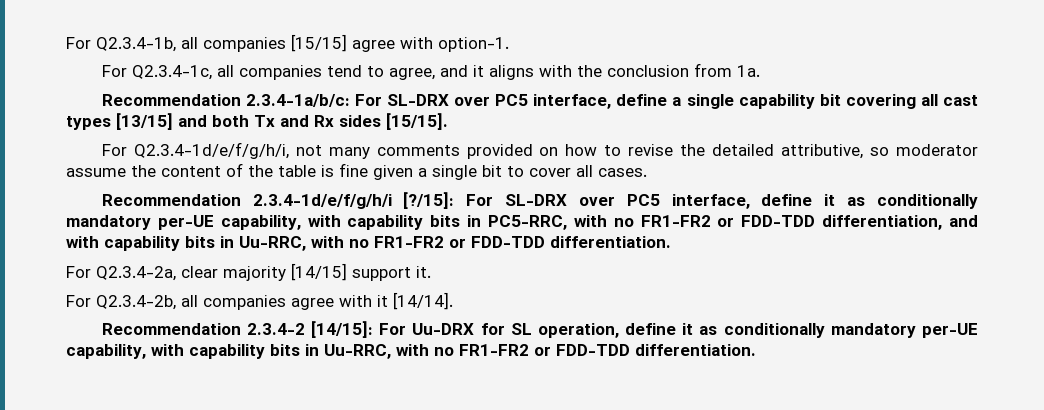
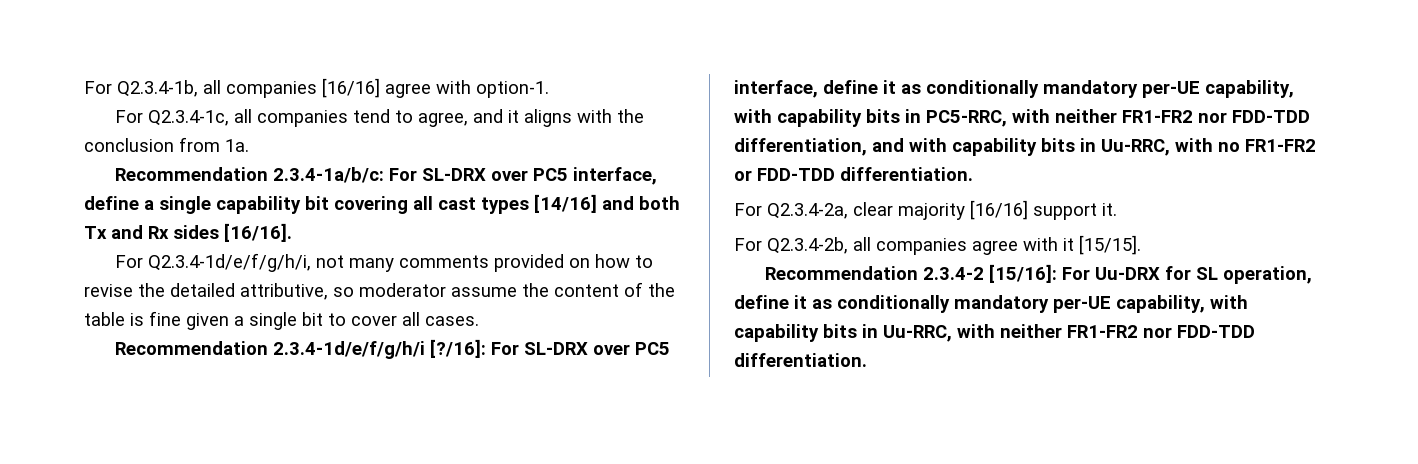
[291,34,347,52] [15/15] -> [322,78,380,98] [16/16]
[116,113,173,130] [13/15] -> [534,194,597,213] [14/16]
[386,113,448,130] [15/15]. -> [224,223,292,242] [16/16].
[403,192,455,209] [?/15]: -> [429,339,486,358] [?/16]:
[613,215,735,227] no FR1-FR2 or -> [1055,109,1227,123] neither FR1-FR2 nor
[291,263,347,281] [14/15] -> [970,200,1028,220] [16/16]
[393,292,453,310] [14/14]. -> [1079,235,1141,255] [15/15].
[311,321,374,338] [14/15]: -> [988,264,1057,283] [15/16]:
[434,344,551,356] no FR1-FR2 or -> [1000,324,1172,338] neither FR1-FR2 nor

